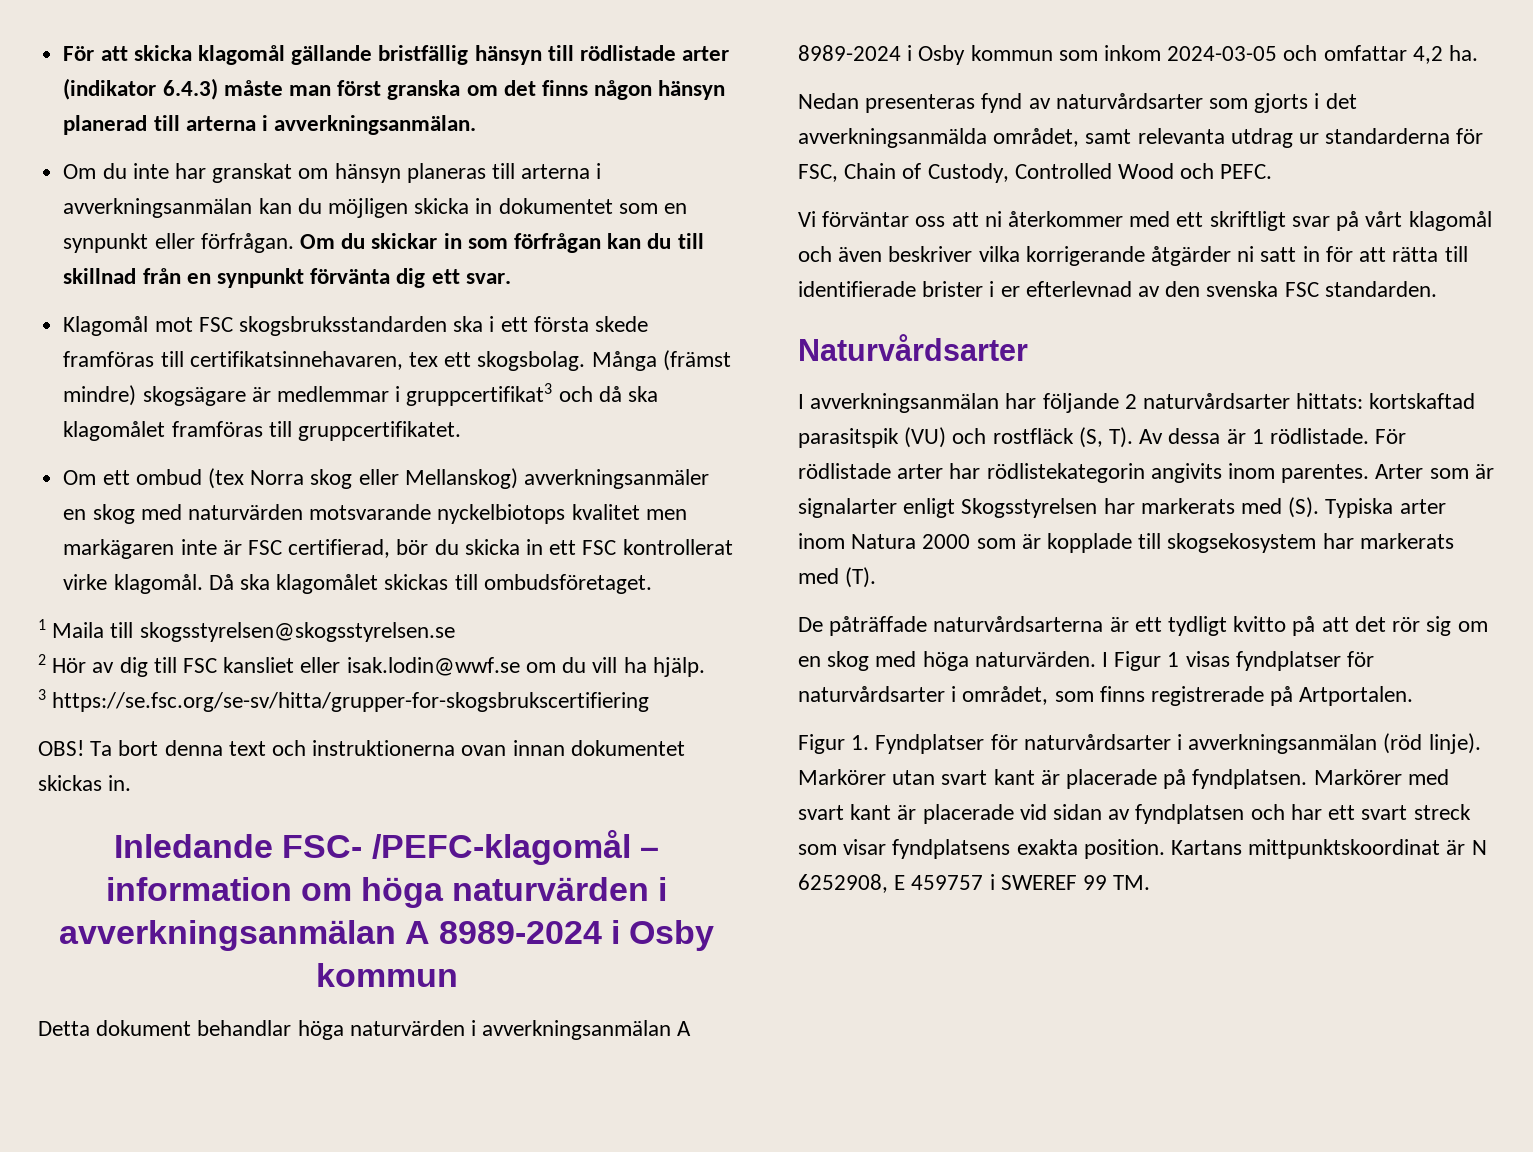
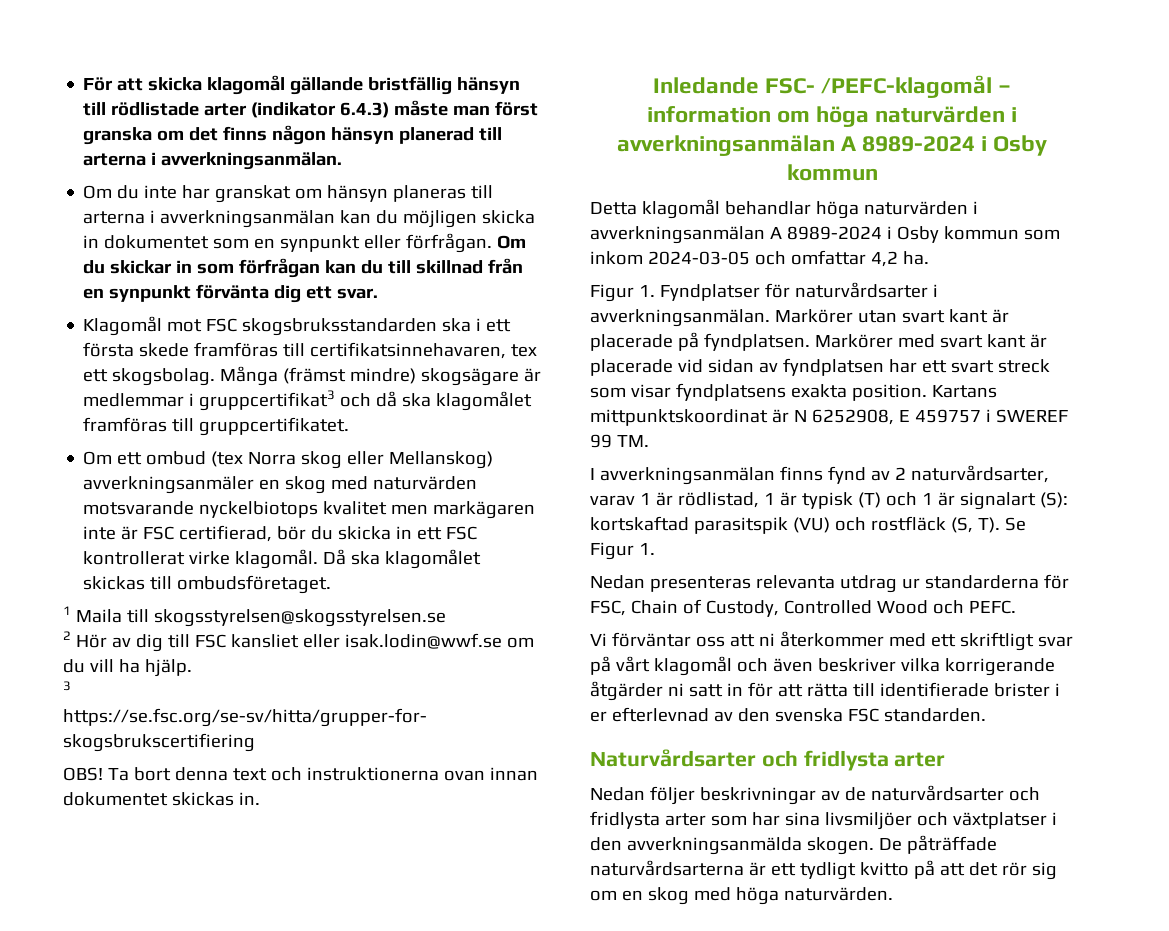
[96,1020,192,1036] dokument -> [641,199,720,219] klagomål
[798,93,1357,113] [798,128,1132,148] Nedan presenteras fynd av naturvårdsarter som gjorts i det avverkningsanmälda området, samt -> [590,282,938,302] [590,309,1009,327] [590,332,1047,351] [590,358,1050,376] [590,383,997,401] [590,409,1068,426] [590,434,649,448] [590,465,1049,485] [590,492,1068,510] [590,516,1026,534] [590,542,655,560] [590,575,751,592] Figur 1. Fyndplatser för naturvårdsarter i avverkningsanmälan. Markörer utan svart kant är placerade på fyndplatsen. Markörer med svart kant är placerade vid sidan av fyndplatsen har ett svart streck som visar fyndplatsens exakta position. Kartans mittpunktskoordinat är N 6252908, E 459757 i SWEREF 99 TM. // I avverkningsanmälan finns fynd av 2 naturvårdsarter, varav 1 är rödlistad, 1 är typisk (T) och 1 är signalart (S): kortskaftad parasitspik (VU) och rostfläck (S, T). Se Figur 1. // Nedan presenteras
[798,393,1476,413] [798,427,1407,448] [798,463,1494,483] [798,497,1446,518] [798,533,1454,553] [798,567,877,588] // I avverkningsanmälan har följande 2 naturvårdsarter hittats: kortskaftad parasitspik (VU) och rostfläck (S, T). Av dessa är 1 rödlistade. För rödlistade arter har rödlistekategorin angivits inom parentes. Arter som är signalarter enligt Skogsstyrelsen har markerats med (S). Typiska arter inom Natura 2000 som är kopplade till skogsekosystem har markerats med (T). // -> [761,750,946,771] [590,785,1040,805] [590,811,1057,830] [590,837,874,855] och fridlysta arter // Nedan följer beskrivningar av de naturvårdsarter och fridlysta arter som har sina livsmiljöer och växtplatser i den avverkningsanmälda skogen.
[1102,651,1375,671] [798,686,1414,706] [798,733,1481,754] [798,769,1449,789] [798,804,1471,824] [798,839,1487,859] [798,874,1151,893] I Figur 1 visas fyndplatser för naturvårdsarter i området, som finns registrerade på Artportalen. // Figur 1. Fyndplatser för naturvårdsarter i avverkningsanmälan (röd linje). Markörer utan svart kant är placerade på fyndplatsen. Markörer med svart kant är placerade vid sidan av fyndplatsen och har ett svart streck som visar fyndplatsens exakta position. Kartans mittpunktskoordinat är N 6252908, E 459757 i SWEREF 99 TM. -> (893, 894) none

